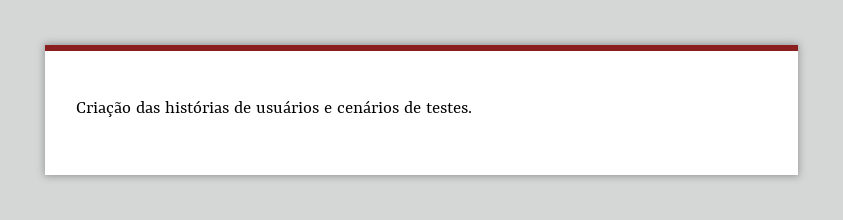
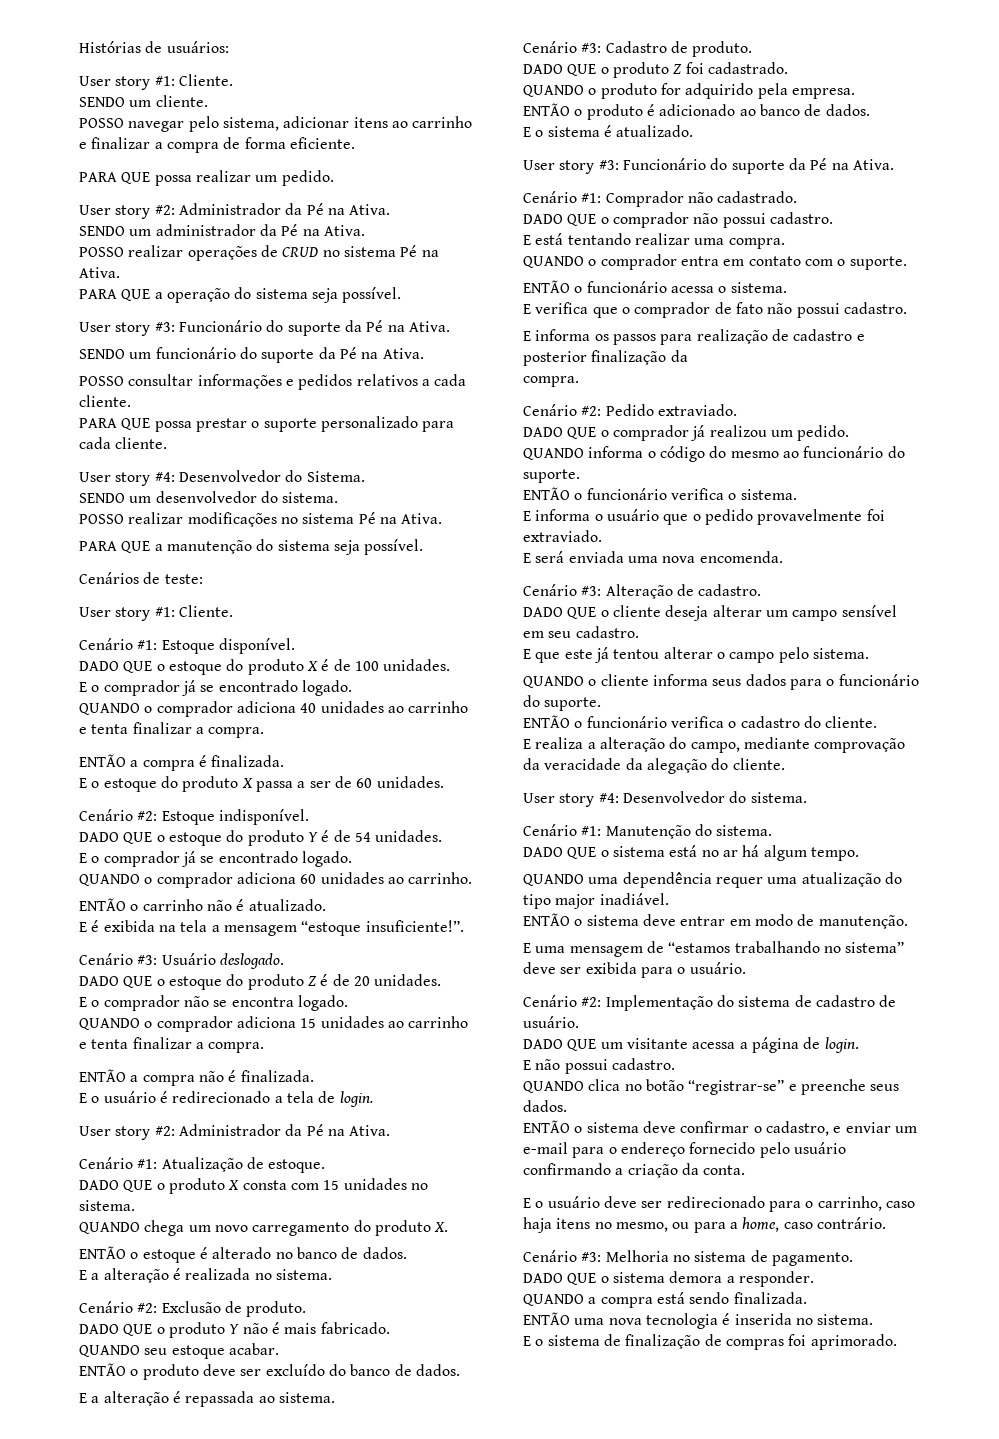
[76,100,472,117] Criação das histórias de usuários e cenários de testes. -> [79,41,229,53] [79,74,233,90] [79,95,208,107] [79,116,473,132] [79,137,355,153] [79,170,334,186] [79,203,391,219] [79,224,365,236] [79,245,439,261] [79,267,120,278] [79,287,402,303] [79,320,450,336] [79,347,424,363] [79,374,467,390] [79,395,131,407] [79,416,455,432] [79,437,168,449] [79,470,365,486] [79,491,339,503] [79,512,443,527] [79,539,424,555] [79,572,203,584] [79,605,233,621] [79,638,295,654] [79,659,451,675] [79,680,352,696] [79,701,469,717] [79,722,265,738] [79,754,285,771] [79,776,444,792] [79,809,309,825] [79,830,443,846] [79,851,352,867] [79,872,473,888] [79,898,326,911] [79,920,464,936] [79,953,284,969] [79,974,442,990] [79,995,348,1011] [79,1016,469,1032] [79,1037,265,1053] [79,1069,314,1086] [79,1091,373,1107] [79,1124,391,1140] [79,1157,326,1173] [79,1178,428,1194] [79,1200,135,1211] [79,1220,449,1236] [79,1246,407,1263] [79,1268,332,1283] [79,1301,307,1317] [79,1322,390,1338] [79,1343,279,1359] [79,1363,460,1380] [79,1391,335,1407] [523,41,753,57] [523,62,788,78] [523,83,855,99] [523,103,870,120] [523,125,694,137] [523,158,894,174] [523,191,798,207] [523,212,833,228] [523,233,785,249] [523,254,907,270] [523,280,787,293] [523,302,907,318] [523,329,865,345] [523,350,688,366] [523,376,579,387] [523,404,737,416] [523,425,850,441] [523,446,905,462] [523,469,580,483] [523,487,797,500] [523,509,885,525] [523,530,602,542] [523,551,783,563] [523,584,762,599] [523,605,897,621] [523,626,639,638] [523,647,869,663] [523,674,919,690] [523,695,602,711] [523,715,878,728] [523,737,906,753] [523,758,785,774] [523,791,807,807] [523,824,773,839] [523,845,859,861] [523,872,902,888] [523,893,669,909] [523,913,908,929] [523,941,905,957] [523,962,746,978] [523,995,897,1011] [523,1016,579,1028] [523,1037,859,1053] [523,1058,675,1074] [523,1079,900,1095] [523,1100,567,1112] [523,1120,917,1136] [523,1142,846,1158] [523,1163,746,1178] [523,1196,915,1212] [523,1217,886,1233] [523,1250,853,1266] [523,1271,814,1287] [523,1292,807,1308] [523,1312,874,1329] [523,1334,897,1350] Histórias de usuários: // User story #1: Cliente. // SENDO um cliente. // POSSO navegar pelo sistema, adicionar itens ao carrinho e finalizar a compra de forma eficiente. // PARA QUE possa realizar um pedido. // User story #2: Administrador da Pé na Ativa. // SENDO um administrador da Pé na Ativa. // POSSO realizar operações de CRUD no sistema Pé na Ativa. // PARA QUE a operação do sistema seja possível. // User story #3: Funcionário do suporte da Pé na Ativa. // SENDO um funcionário do suporte da Pé na Ativa. // POSSO consultar informações e pedidos relativos a cada cliente. // PARA QUE possa prestar o suporte personalizado para cada cliente. // User story #4: Desenvolvedor do Sistema. // SENDO um desenvolvedor do sistema. // POSSO realizar modificações no sistema Pé na Ativa. // PARA QUE a manutenção do sistema seja possível. // Cenários de teste: // User story #1: Cliente. // Cenário #1: Estoque disponível. // DADO QUE o estoque do produto X é de 100 unidades. // E o comprador já se encontrado logado. // QUANDO o comprador adiciona 40 unidades ao carrinho e tenta finalizar a compra. // ENTÃO a compra é finalizada. // E o estoque do produto X passa a ser de 60 unidades. // Cenário #2: Estoque indisponível. // DADO QUE o estoque do produto Y é de 54 unidades. // E o comprador já se encontrado logado. // QUANDO o comprador adiciona 60 unidades ao carrinho. // ENTÃO o carrinho não é atualizado. // E é exibida na tela a mensagem “estoque insuficiente!”. // Cenário #3: Usuário deslogado. // DADO QUE o estoque do produto Z é de 20 unidades. // E o comprador não se encontra logado. // QUANDO o comprador adiciona 15 unidades ao carrinho e tenta finalizar a compra. // ENTÃO a compra não é finalizada. // E o usuário é redirecionado a tela de login. // User story #2: Administrador da Pé na Ativa. // Cenário #1: Atualização de estoque. // DADO QUE o produto X consta com 15 unidades no sistema. // QUANDO chega um novo carregamento do produto X. // ENTÃO o estoque é alterado no banco de dados. // E a alteração é realizada no sistema. // Cenário #2: Exclusão de produto. // DADO QUE o produto Y não é mais fabricado. // QUANDO seu estoque acabar. // ENTÃO o produto deve ser excluído do banco de dados. // E a alteração é repassada ao sistema. // Cenário #3: Cadastro de produto. // DADO QUE o produto Z foi cadastrado. // QUANDO o produto for adquirido pela empresa. // ENTÃO o produto é adicionado ao banco de dados. // E o sistema é atualizado. // User story #3: Funcionário do suporte da Pé na Ativa. // Cenário #1: Comprador não cadastrado. // DADO QUE o comprador não possui cadastro. // E está tentando realizar uma compra. // QUANDO o comprador entra em contato com o suporte. // ENTÃO o funcionário acessa o sistema. // E verifica que o comprador de fato não possui cadastro. // E informa os passos para realização de cadastro e posterior finalização da // compra. // Cenário #2: Pedido extraviado. // DADO QUE o comprador já realizou um pedido. // QUANDO informa o código do mesmo ao funcionário do suporte. // ENTÃO o funcionário verifica o sistema. // E informa o usuário que o pedido provavelmente foi extraviado. // E será enviada uma nova encomenda. // Cenário #3: Alteração de cadastro. // DADO QUE o cliente deseja alterar um campo sensível em seu cadastro. // E que este já tentou alterar o campo pelo sistema. // QUANDO o cliente informa seus dados para o funcionário do suporte. // ENTÃO o funcionário verifica o cadastro do cliente. // E realiza a alteração do campo, mediante comprovação da veracidade da alegação do cliente. // User story #4: Desenvolvedor do sistema. // Cenário #1: Manutenção do sistema. // DADO QUE o sistema está no ar há algum tempo. // QUANDO uma dependência requer uma atualização do tipo major inadiável. // ENTÃO o sistema deve entrar em modo de manutenção. // E uma mensagem de “estamos trabalhando no sistema” deve ser exibida para o usuário. // Cenário #2: Implementação do sistema de cadastro de usuário. // DADO QUE um visitante acessa a página de login. // E não possui cadastro. // QUANDO clica no botão “registrar-se” e preenche seus dados. // ENTÃO o sistema deve confirmar o cadastro, e enviar um e-mail para o endereço fornecido pelo usuário confirmando a criação da conta. // E o usuário deve ser redirecionado para o carrinho, caso haja itens no mesmo, ou para a home, caso contrário. // Cenário #3: Melhoria no sistema de pagamento. // DADO QUE o sistema demora a responder. // QUANDO a compra está sendo finalizada. // ENTÃO uma nova tecnologia é inserida no sistema. // E o sistema de finalização de compras foi aprimorado.

